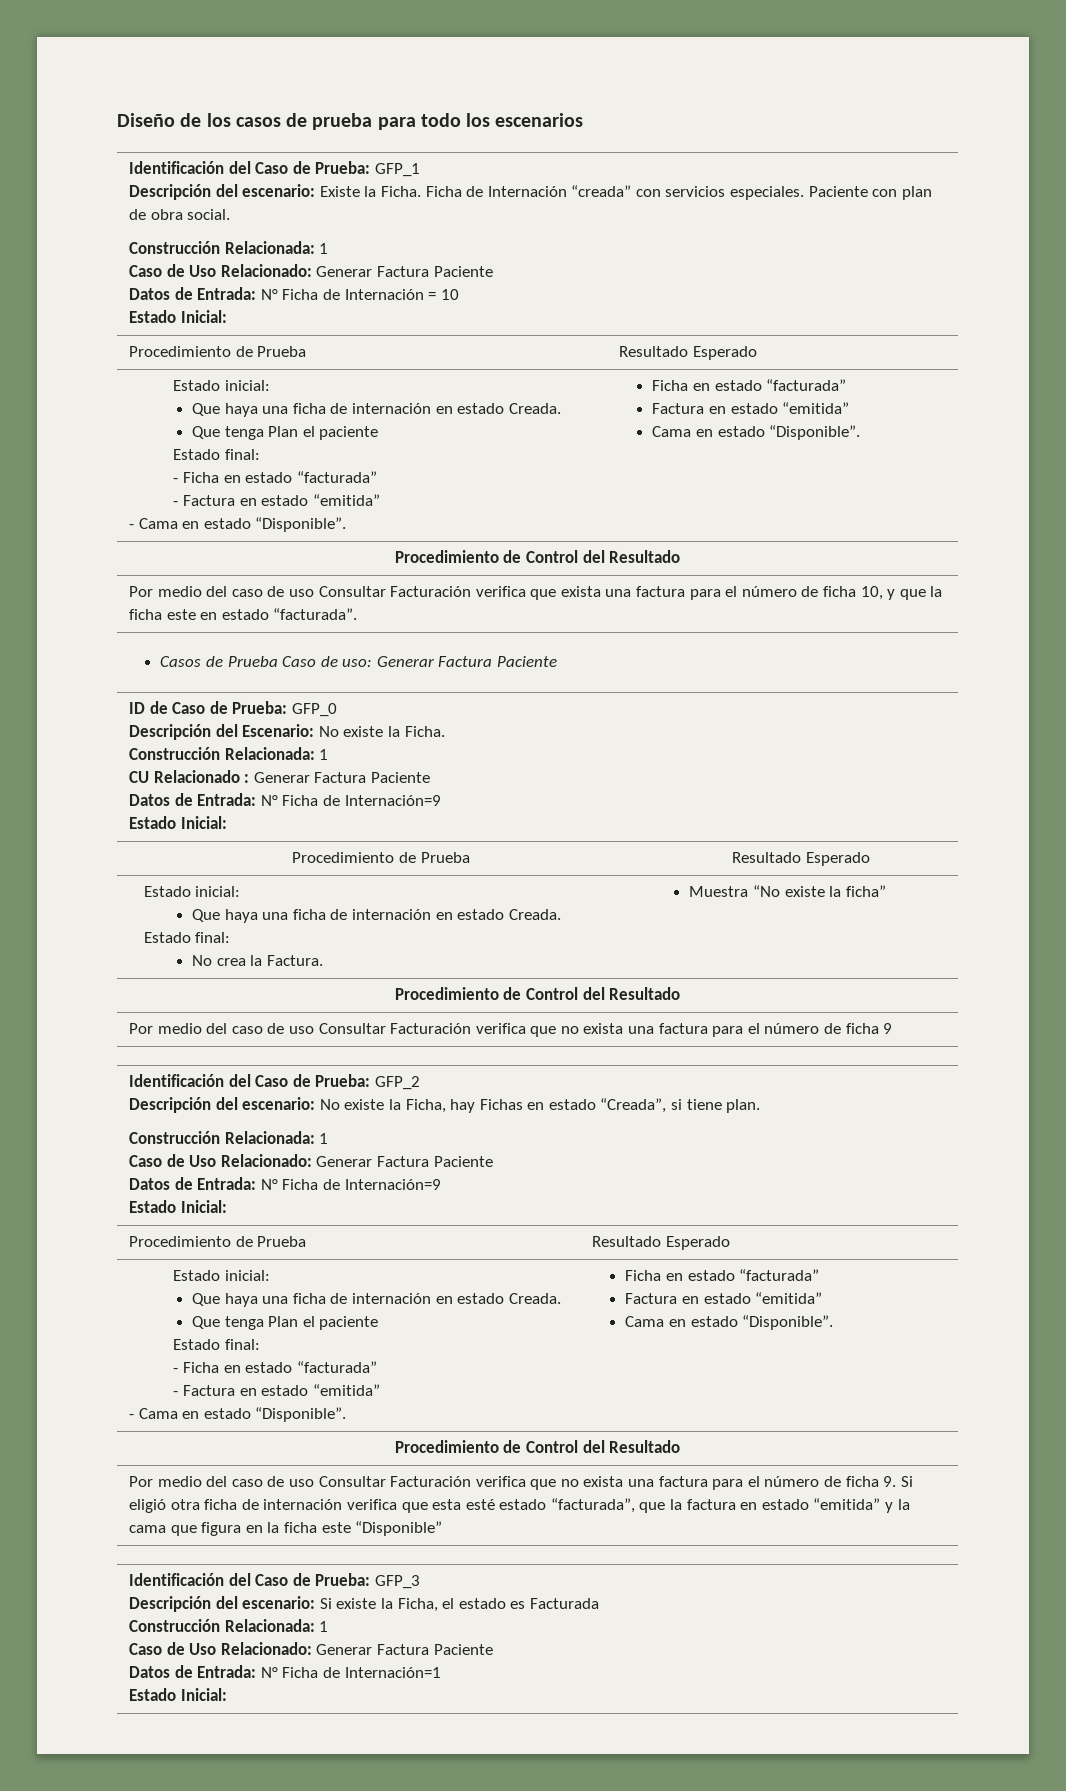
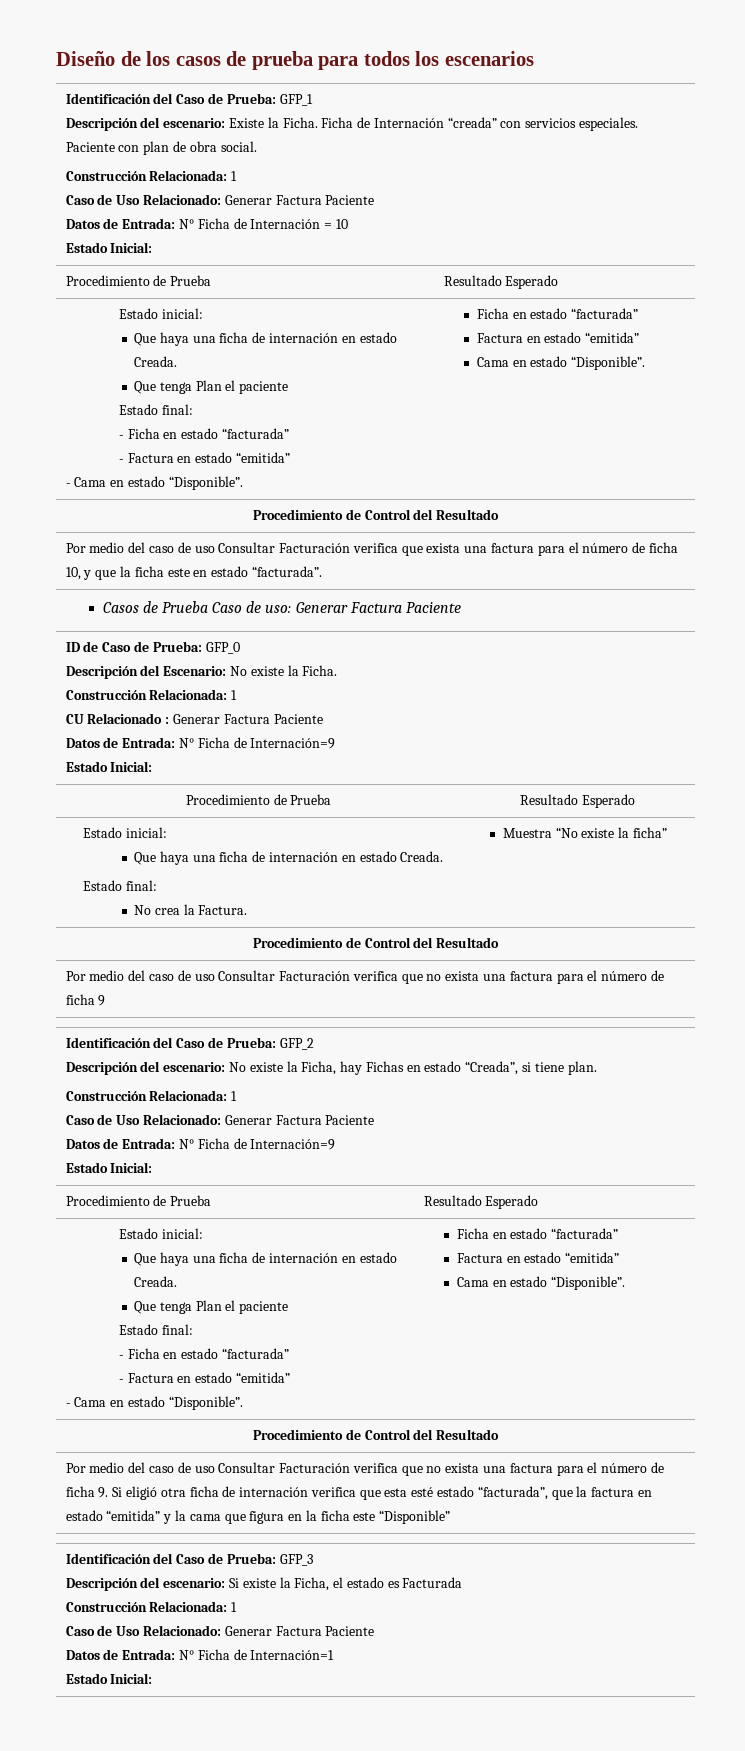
[420,113,461,127] todo -> [363,51,410,66] todos

